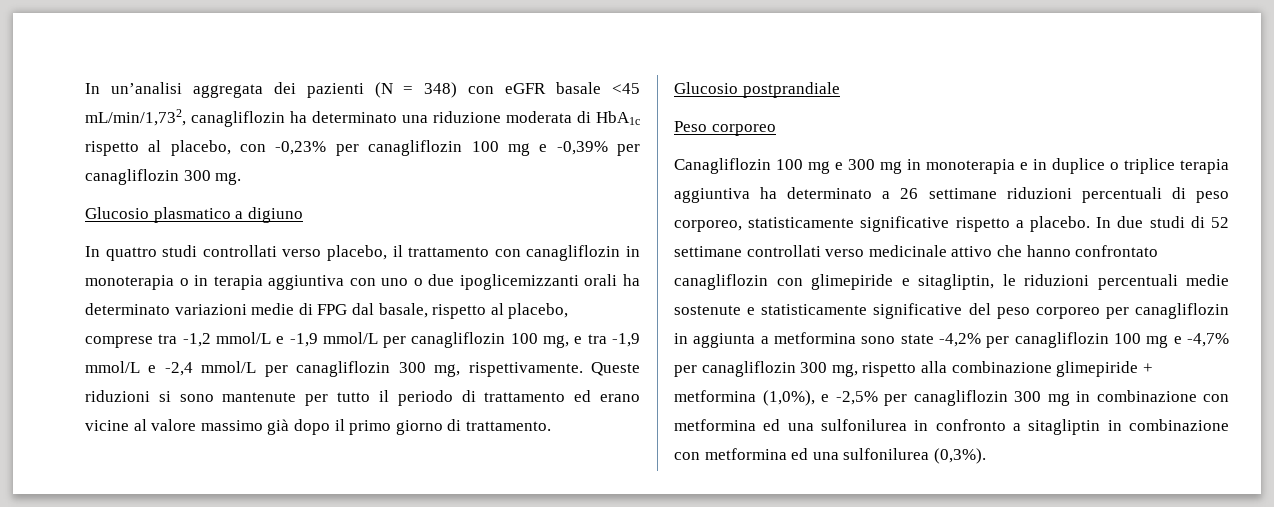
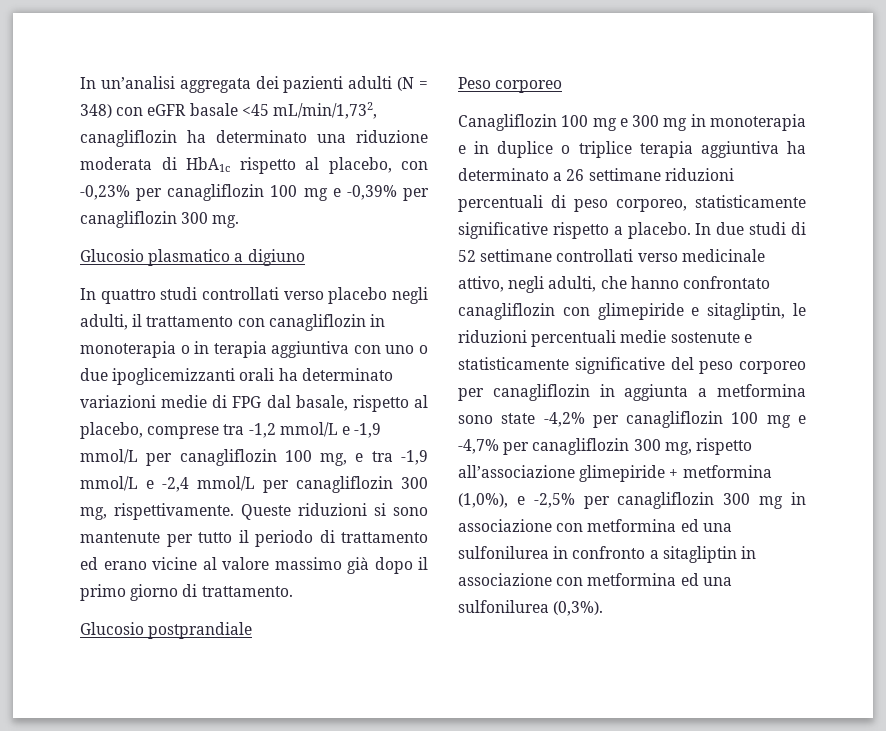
(364, 90) none -> [348,76,393,89] adulti
[327,245,387,261] placebo, -> [328,287,428,304] [80,314,128,330] placebo negli adulti,
[951,246,993,257] attivo -> [458,276,597,293] attivo, negli adulti,
[920,361,1052,373] alla combinazione -> [458,465,575,478] all’associazione
[1096,390,1197,402] combinazione -> [458,519,552,532] associazione
[1129,419,1229,431] combinazione -> [458,573,552,586] associazione

